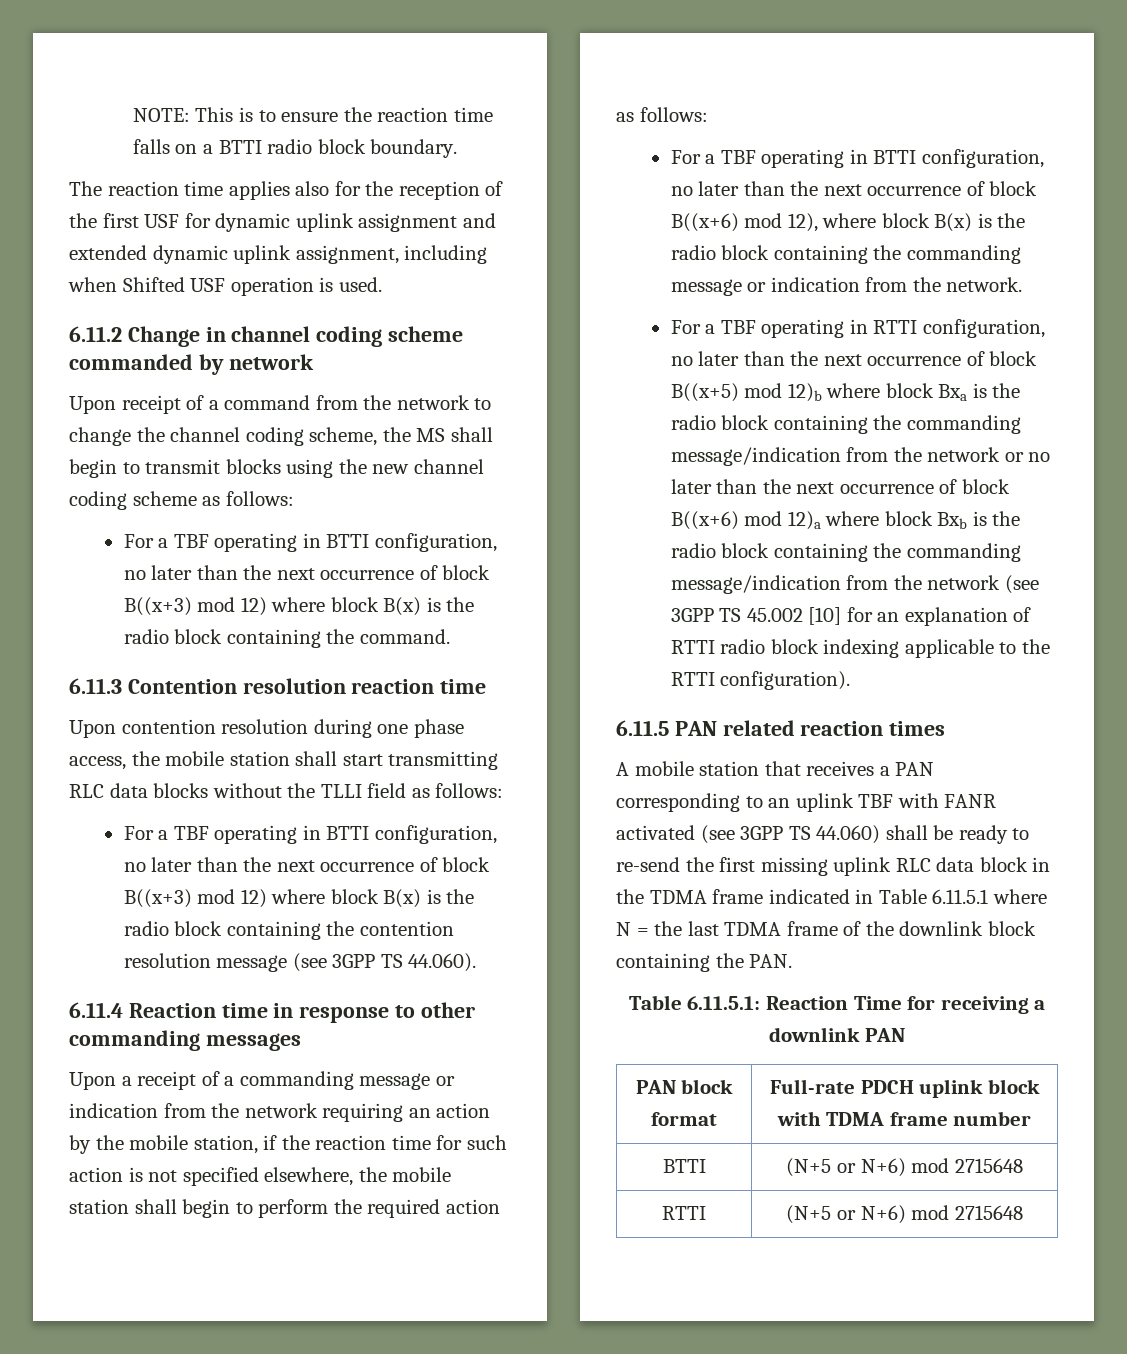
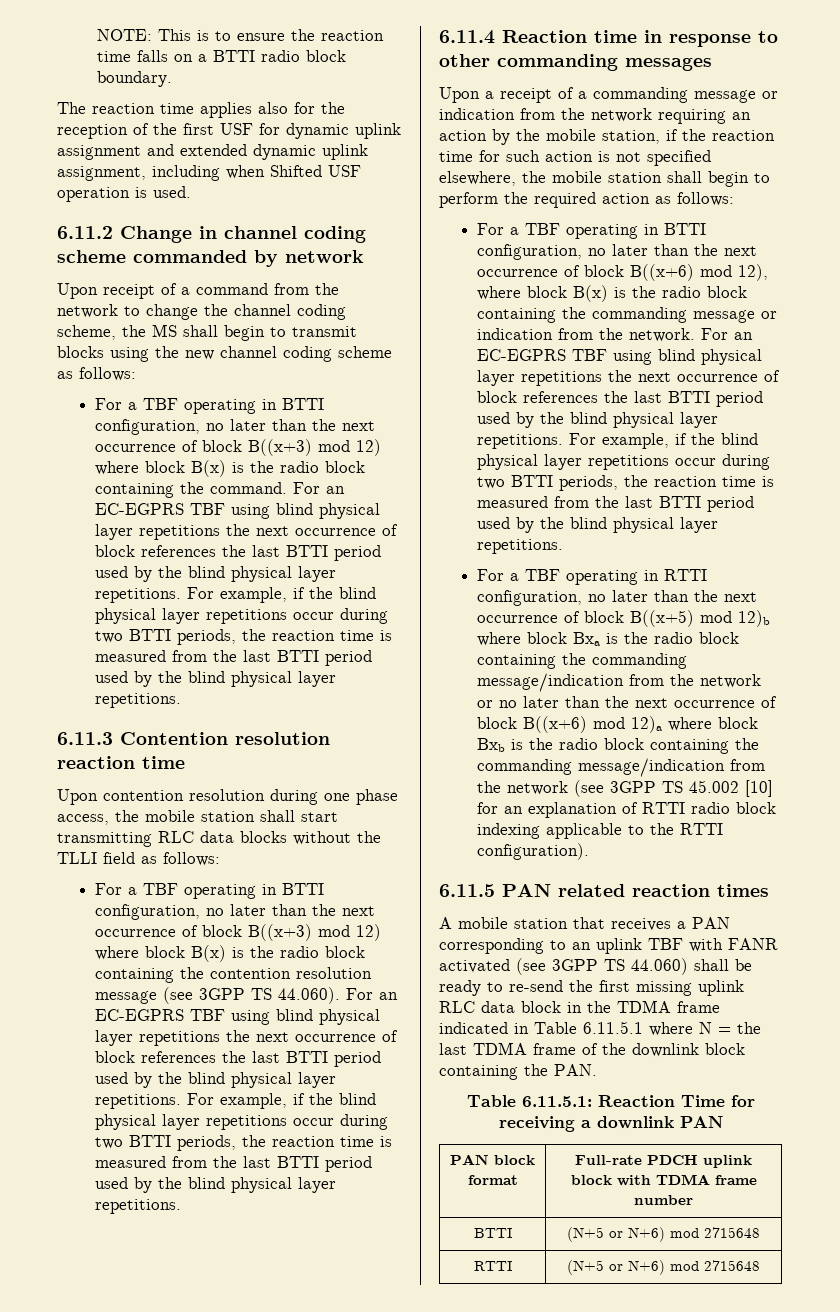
(450, 636) none -> [293,482,346,494] [95,503,381,519] [95,524,399,540] [95,545,382,561] [95,566,337,582] [95,587,377,603] [95,608,389,624] [95,629,393,645] [95,650,373,666] [95,671,337,687] [95,693,182,708] For an EC-EGPRS TBF using blind physical layer repetitions the next occurrence of block references the last BTTI period used by the blind physical layer repetitions. For example, if the blind physical layer repetitions occur during two BTTI periods, the reaction time is measured from the last BTTI period used by the blind physical layer repetitions.
(477, 962) none -> [346,988,399,1000] [95,1009,381,1025] [95,1030,399,1046] [95,1051,382,1067] [95,1072,337,1088] [95,1093,377,1109] [95,1114,389,1130] [95,1135,393,1151] [95,1156,373,1172] [95,1177,337,1193] [95,1199,182,1214] For an EC-EGPRS TBF using blind physical layer repetitions the next occurrence of block references the last BTTI period used by the blind physical layer repetitions. For example, if the blind physical layer repetitions occur during two BTTI periods, the reaction time is measured from the last BTTI period used by the blind physical layer repetitions.
(1023, 284) none -> [701,328,754,340] [477,349,763,365] [477,370,781,386] [477,391,764,407] [477,412,719,428] [477,433,759,449] [477,454,771,470] [477,475,775,491] [477,496,755,512] [477,517,719,533] [477,539,564,554] For an EC-EGPRS TBF using blind physical layer repetitions the next occurrence of block references the last BTTI period used by the blind physical layer repetitions. For example, if the blind physical layer repetitions occur during two BTTI periods, the reaction time is measured from the last BTTI period used by the blind physical layer repetitions.

